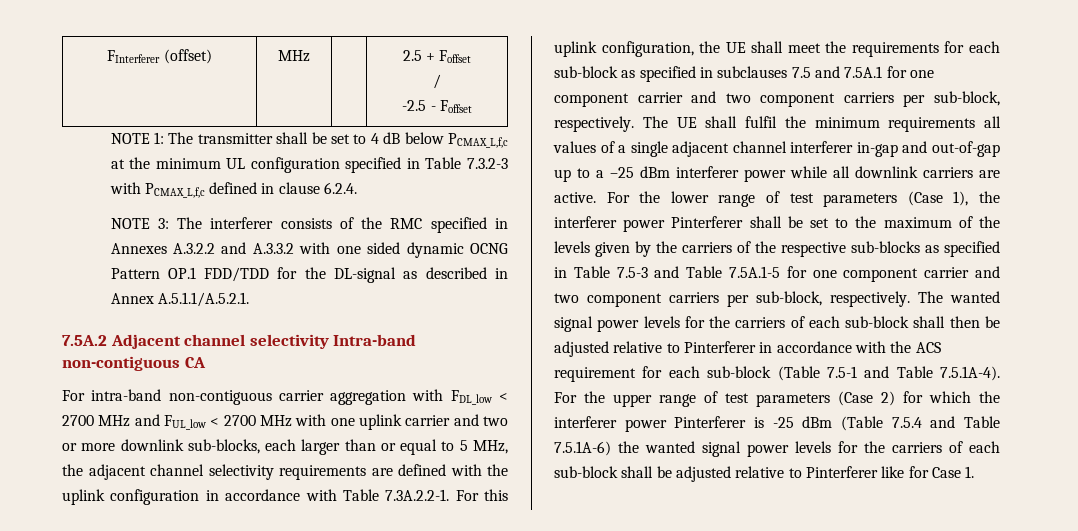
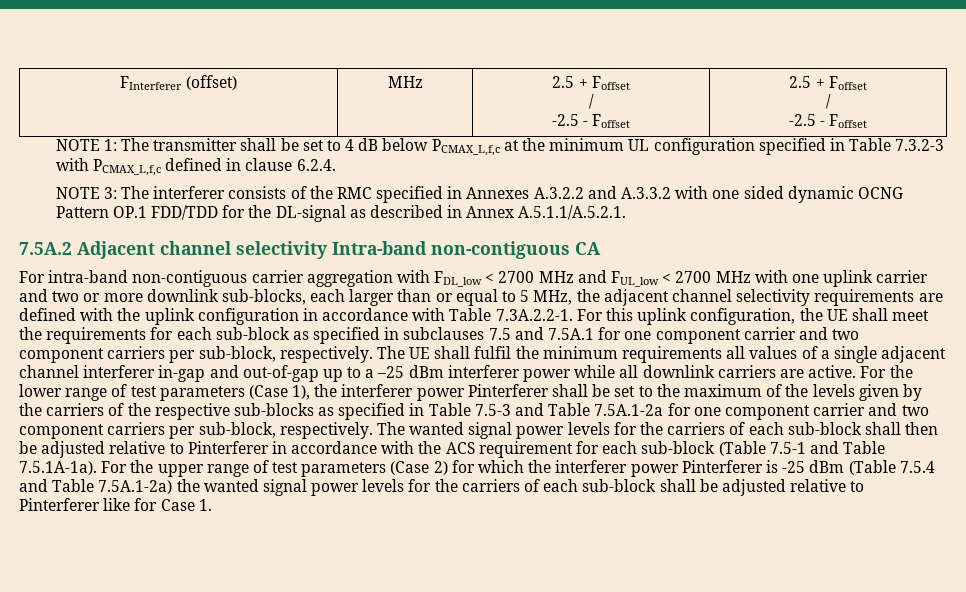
(310, 56) none -> [552,76,630,90] [589,94,594,109] [551,114,631,128] 2.5 + Foffset // / // -2.5 - Foffset
[729,266,780,278] 7.5A.1-5 -> [594,404,664,416] 7.5A.1-2a
[940,366,1000,381] 7.5.1A-4). -> [19,461,97,475] 7.5.1A-1a).
[554,441,611,456] 7.5.1A-6) -> [98,480,173,494] 7.5A.1-2a)

